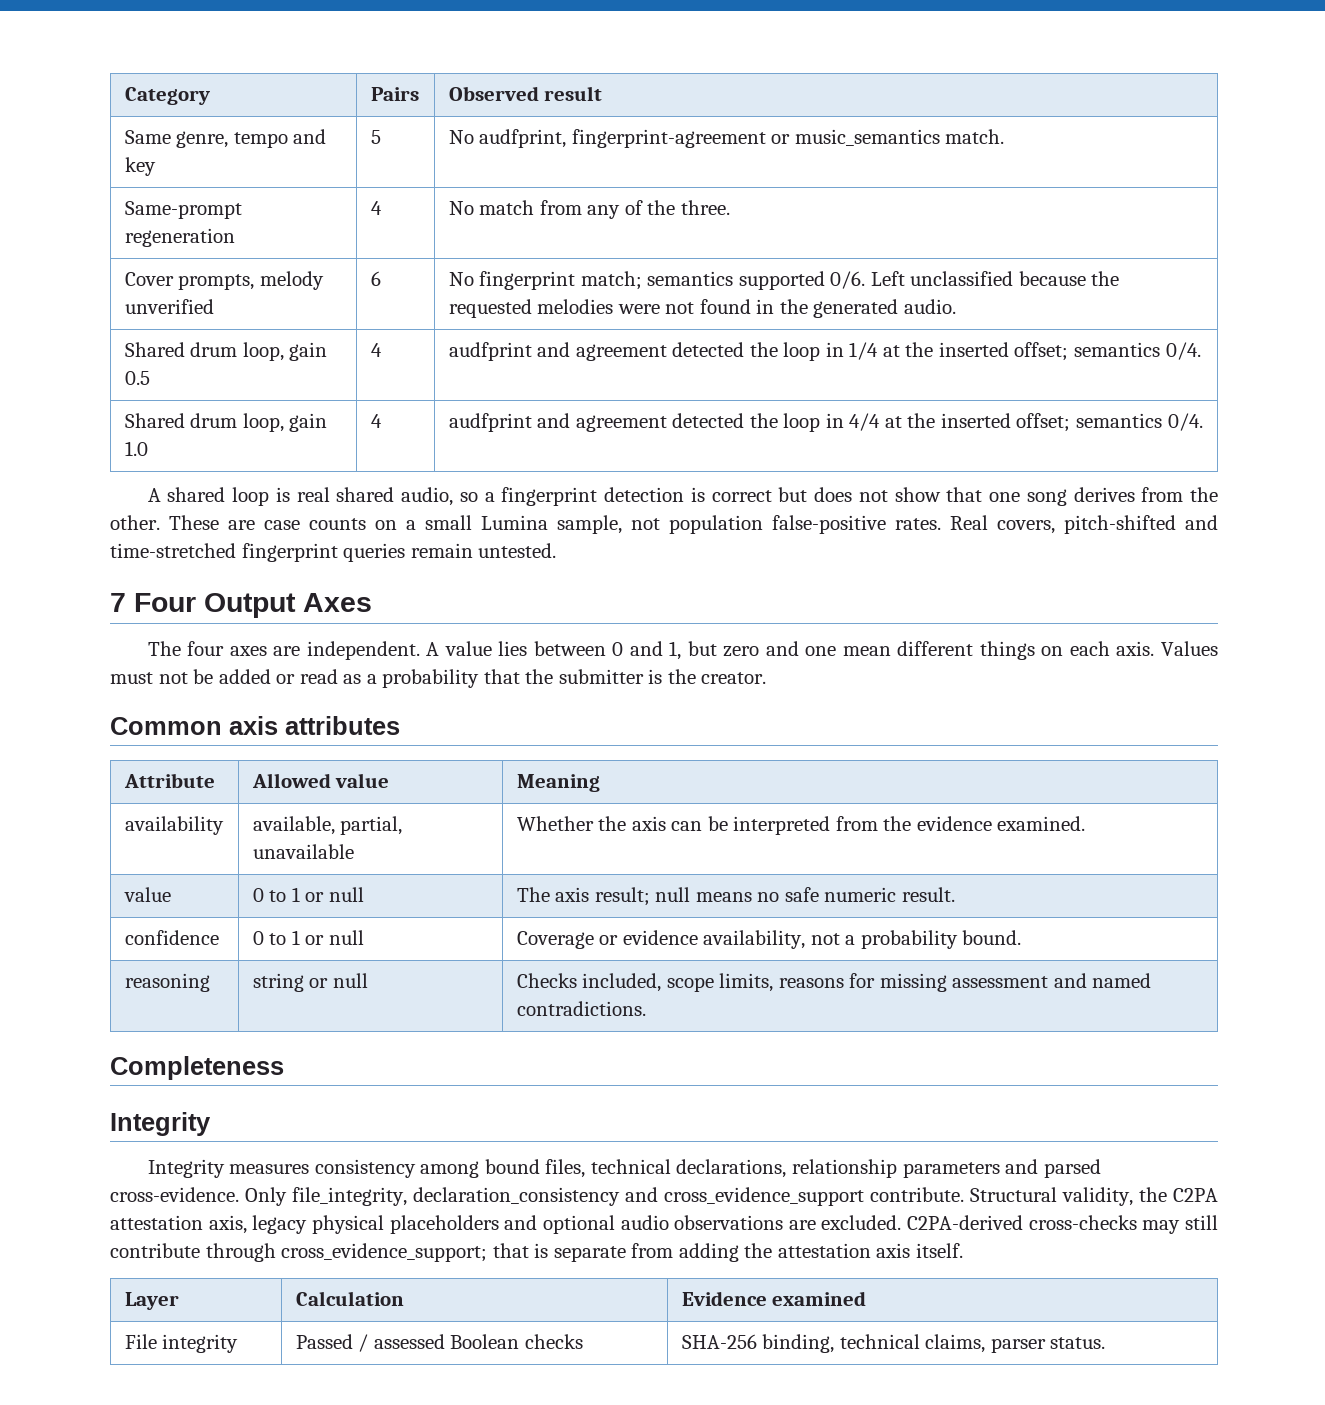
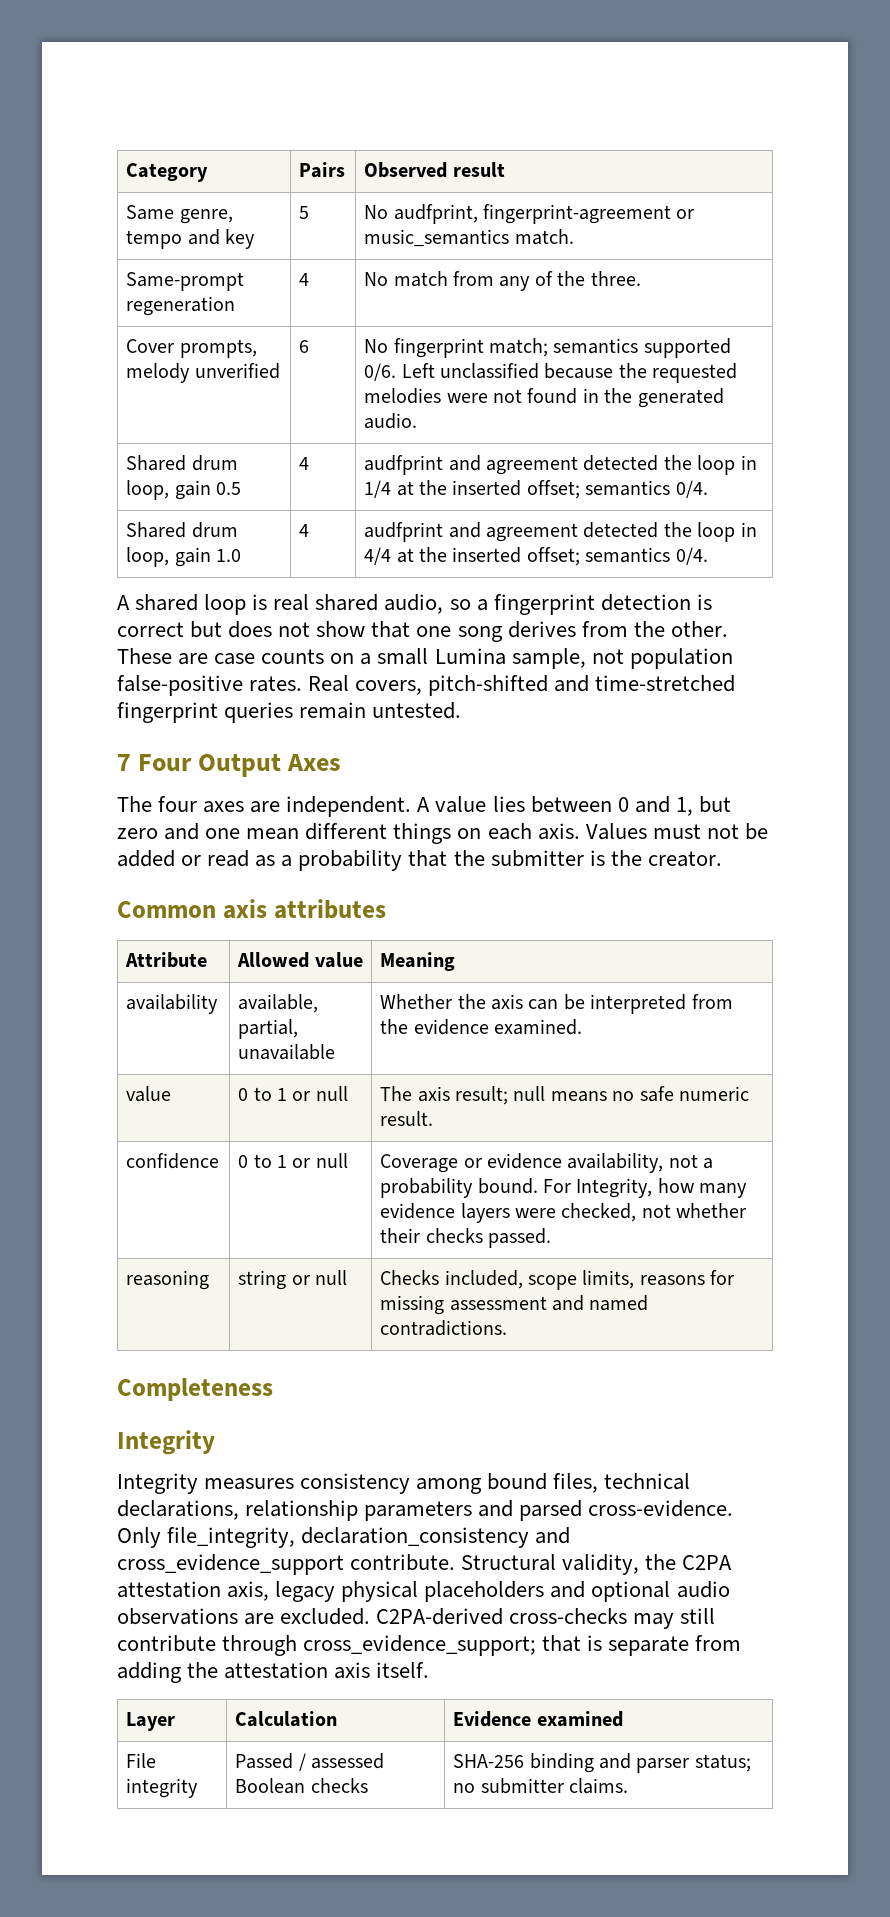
(1022, 937) none -> [542,1178,748,1198] [380,1203,747,1223] [380,1228,551,1248] For Integrity, how many evidence layers were checked, not whether their checks passed.
[762,1334,1106,1353] binding, technical claims, parser status. -> [529,1753,751,1773] [453,1778,628,1794] binding and parser status; no submitter claims.

